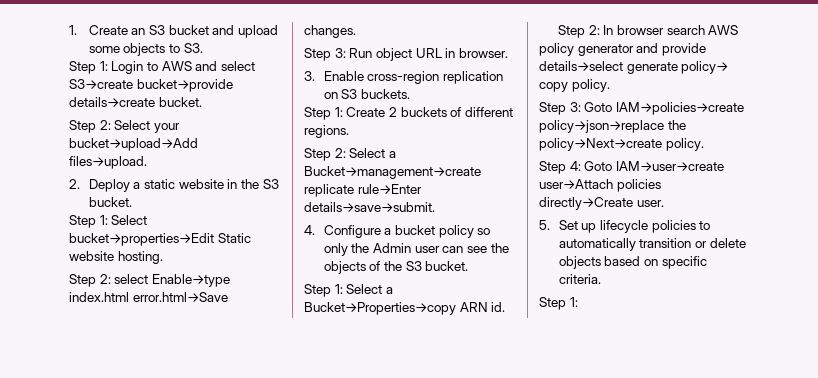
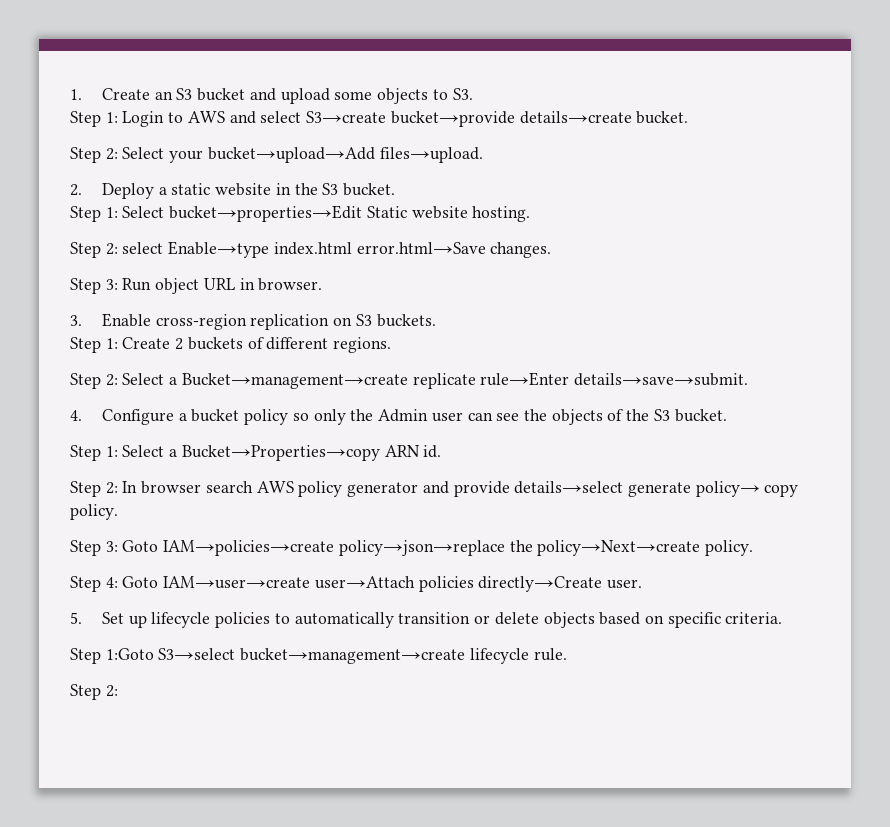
[569,297,578,307] 1: -> [105,648,567,664] [70,684,118,700] 1:Goto S3→select bucket→management→create lifecycle rule. // Step 2:

